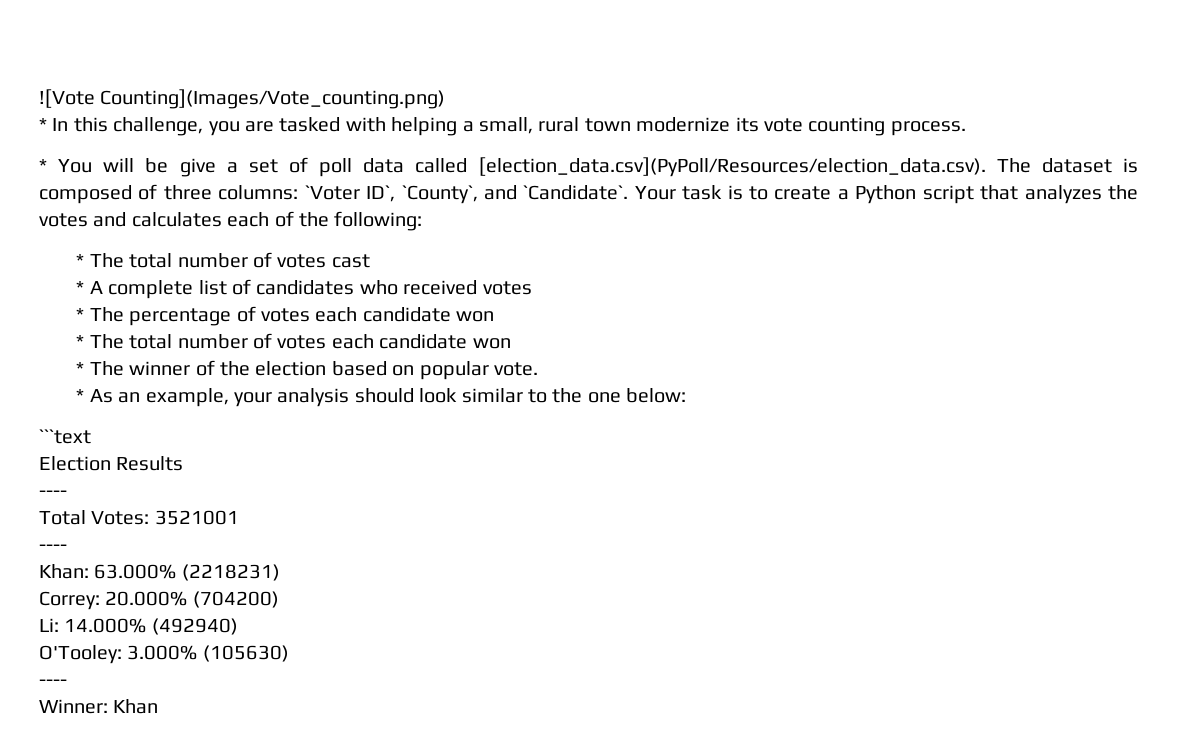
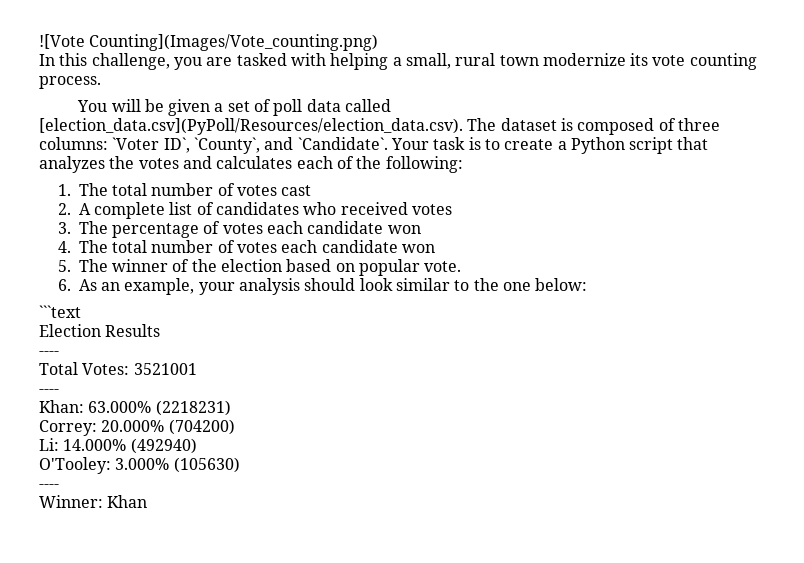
[39,118,47,131] * -> (379, 42) none
[39,159,47,172] * -> (101, 82) none
[179,158,216,177] give -> [168,99,211,116] given
[76,254,85,267] * -> [57,184,71,196] 1.
[76,281,85,294] * -> [57,203,71,215] 2.
[76,308,85,321] * -> [57,222,71,234] 3.
[76,335,85,348] * -> [57,241,71,253] 4.
[76,362,85,375] * -> [57,260,71,272] 5.
[76,389,85,402] * -> [57,279,71,291] 6.

